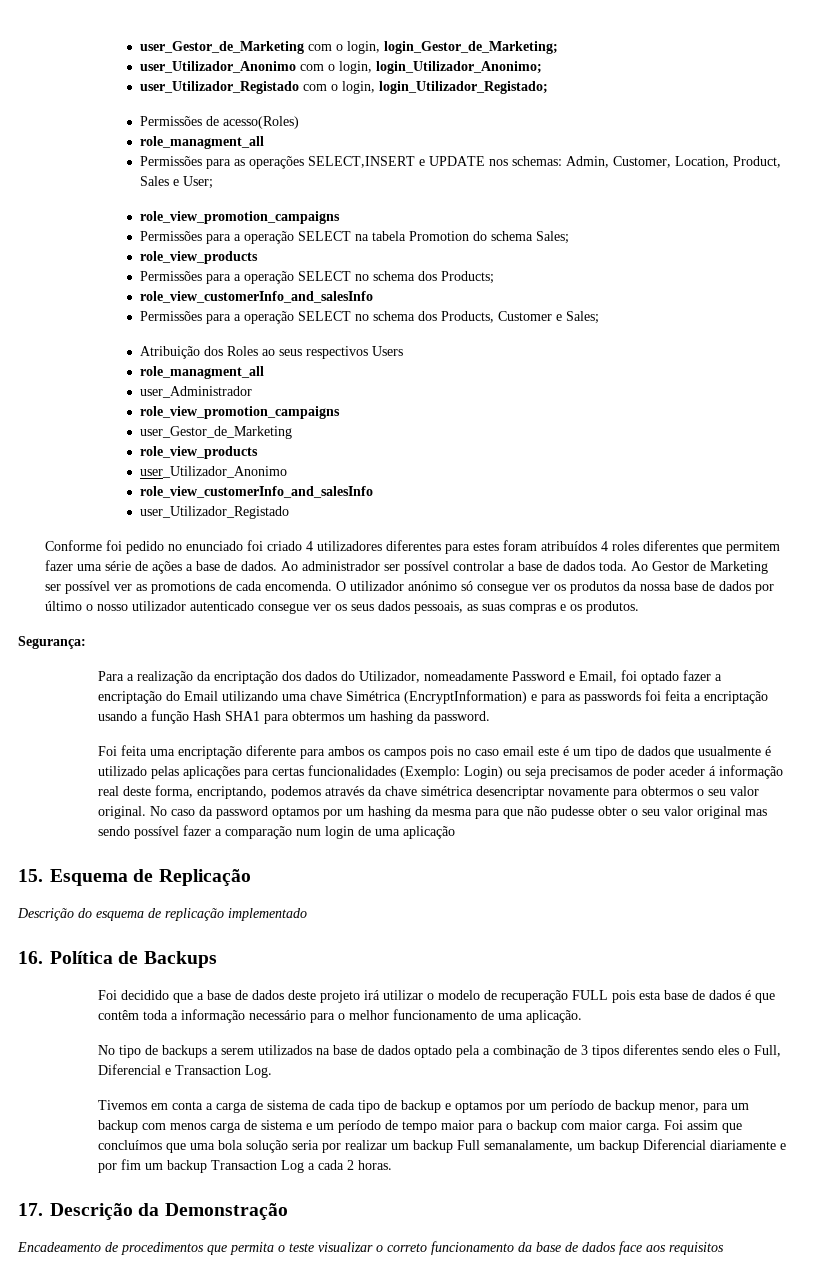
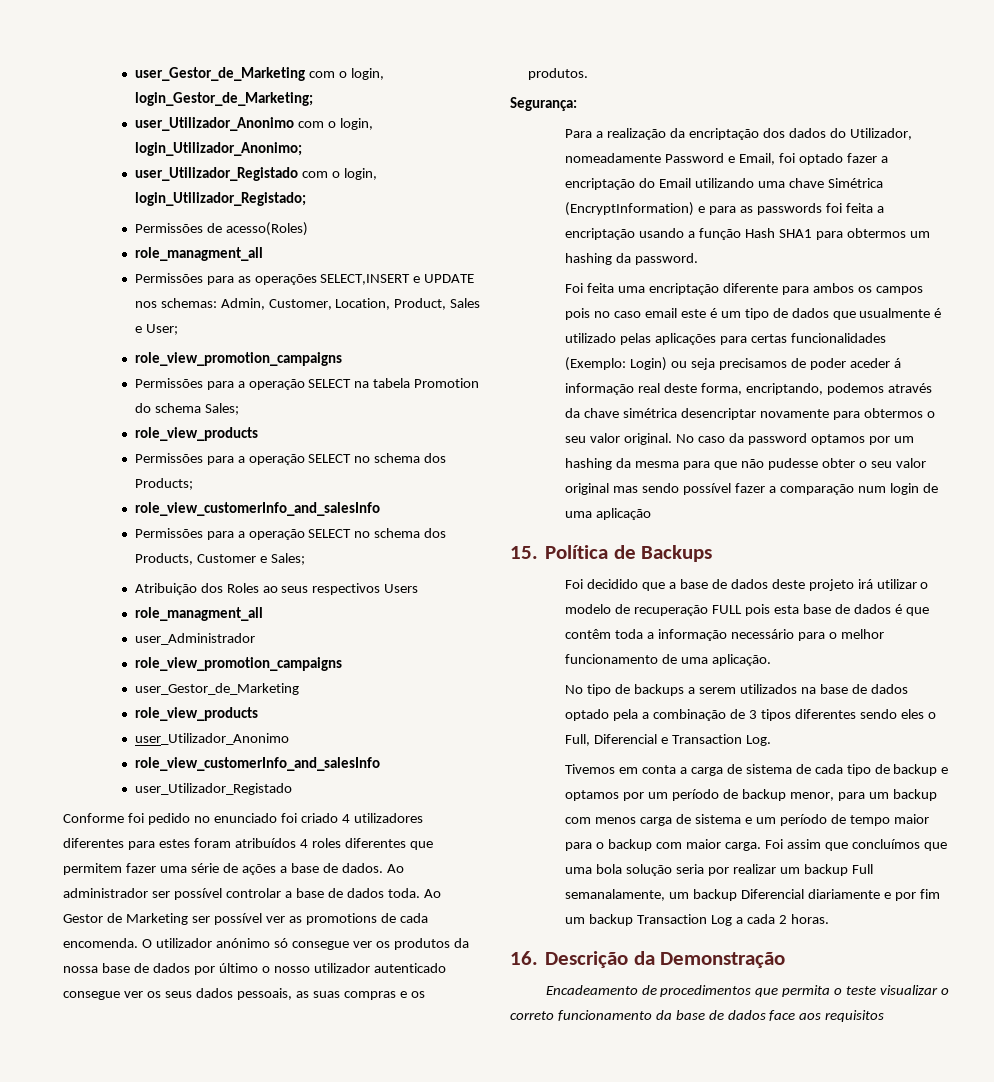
[50,869,251,886] [17,908,307,921] [18,951,43,964] Esquema de Replicação // Descrição do esquema de replicação implementado // 16. -> (538, 552) none
[18,1203,43,1216] 17. -> [510,951,538,965] 16.

